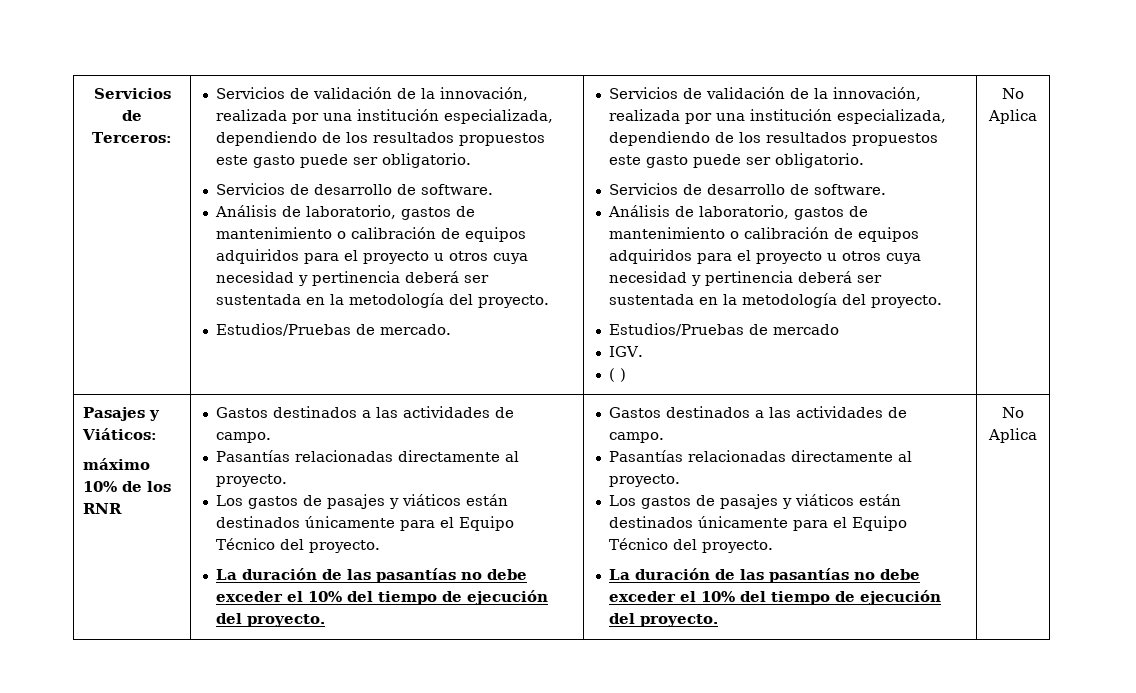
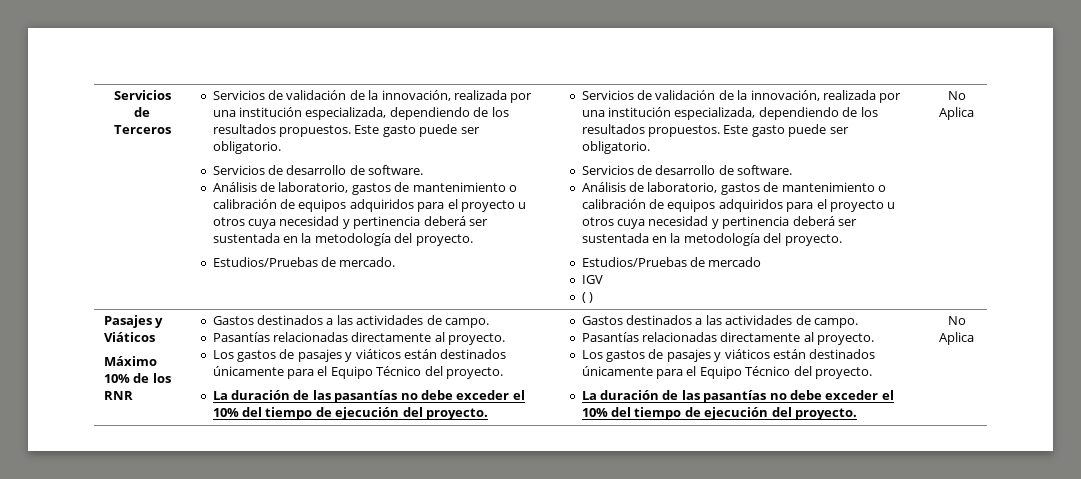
[93,88,171,99] [122,110,142,121] [92,132,173,143] Servicios de Terceros: -> [113,90,171,100] [134,107,150,117] [113,125,171,134] Servicios de Terceros
[459,133,546,146] [216,155,249,165] propuestos este -> [279,125,380,137] propuestos. Este
[852,133,939,146] [609,155,642,165] propuestos este -> [648,125,749,137] propuestos. Este
[609,346,644,357] IGV. -> [581,275,603,284] IGV
[82,428,158,440] [83,458,151,470] Viáticos: // máximo -> [103,332,155,342] [103,356,157,366] Viáticos // Máximo

